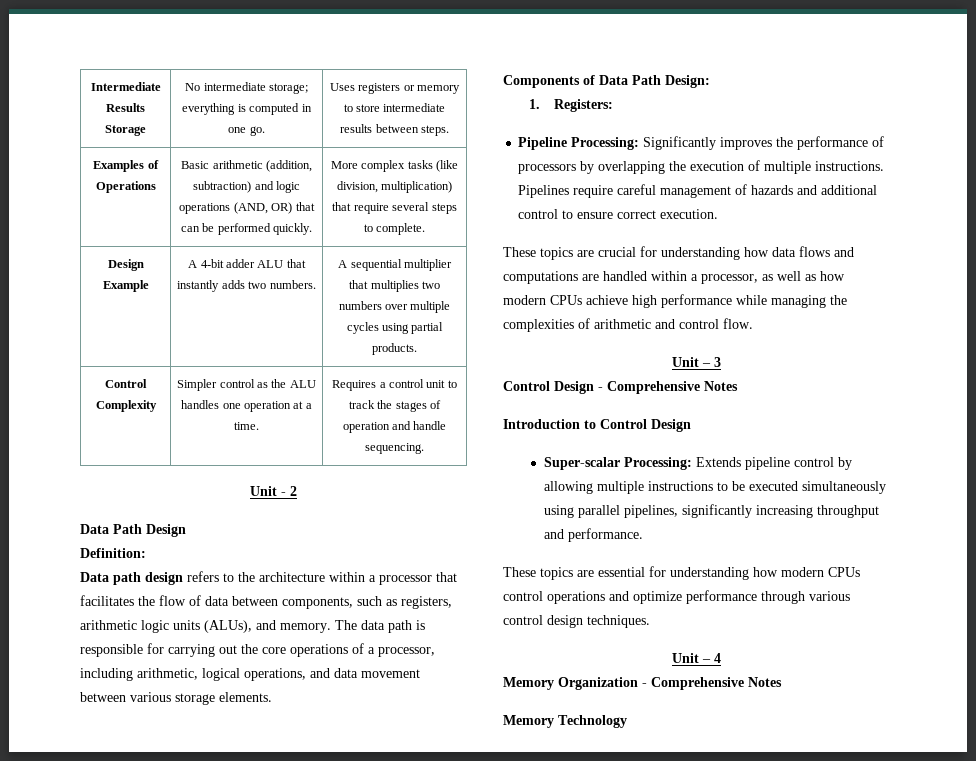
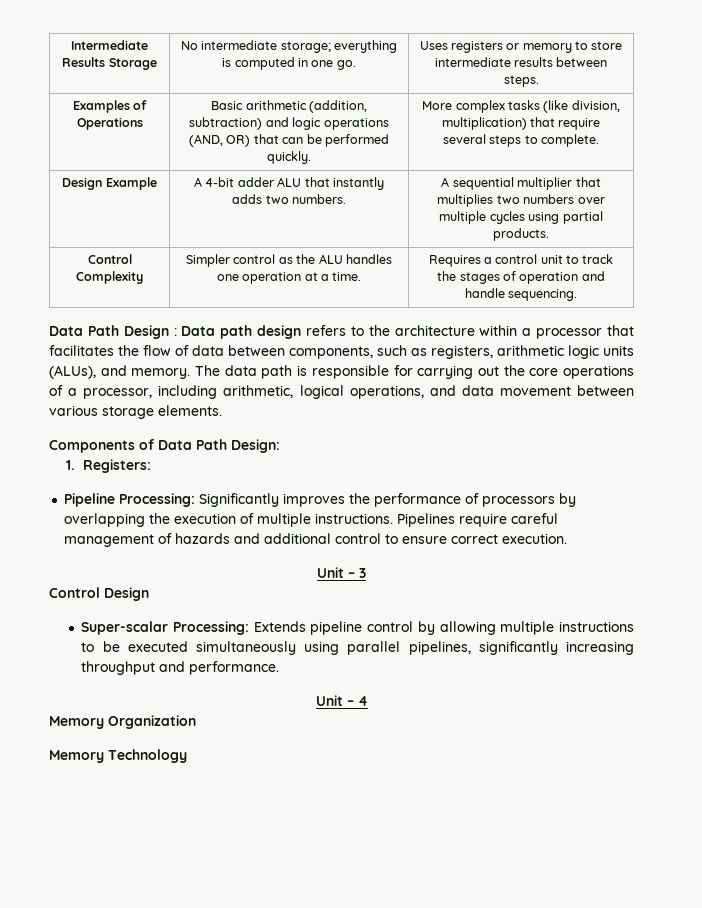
[250,486,297,496] // Unit - 2 -> (578, 295) none
[80,548,146,558] // Definition: // -> [173,328,177,336] :
[503,246,854,260] [503,271,845,284] [503,294,847,308] [503,318,753,332] // These topics are crucial for understanding how data flows and computations are handled within a processor, as well as how modern CPUs achieve high performance while managing the complexities of arithmetic and control flow. -> (568, 538) none
[598,381,738,394] [503,419,691,432] - Comprehensive Notes // Introduction to Control Design -> (149, 594) none
[503,566,860,580] [503,590,850,604] [503,615,650,628] // These topics are essential for understanding how modern CPUs control operations and optimize performance through various control design techniques. -> (280, 668) none
[642,677,782,690] - Comprehensive Notes -> (196, 722) none

